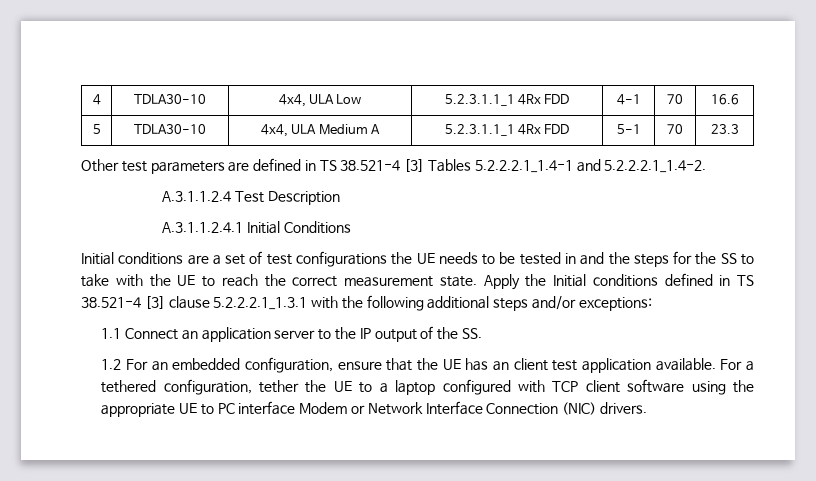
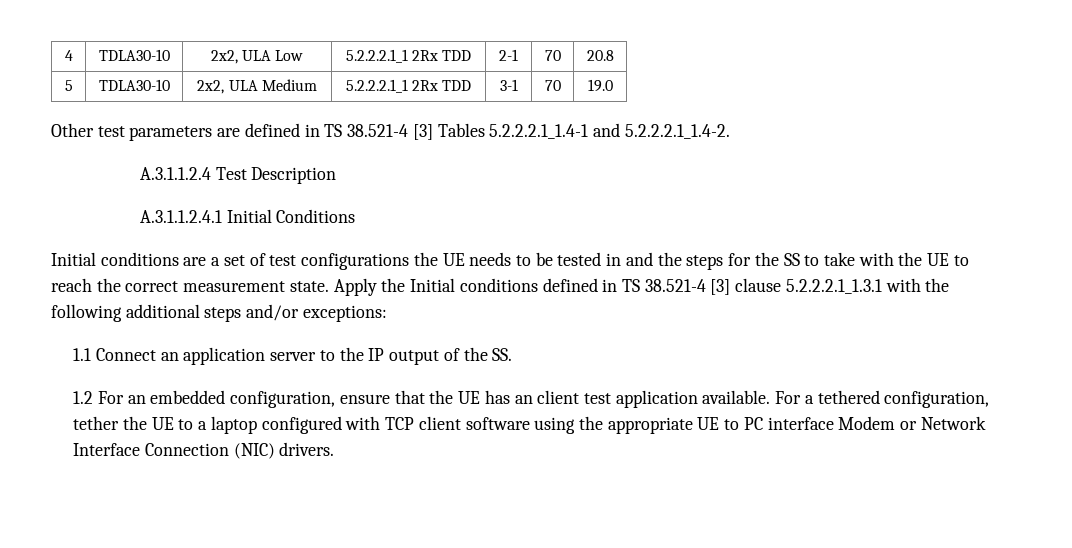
[278,94,306,107] 4x4, -> [210,50,238,64] 2x2,
[444,94,570,106] [616,94,641,105] [667,94,683,104] [710,94,739,105] 5.2.3.1.1_1 4Rx FDD | 4-1 | 70 | 16.6 -> [345,49,472,63] [499,49,518,61] [544,50,561,61] [586,50,614,61] 5.2.2.2.1_1 2Rx TDD | 2-1 | 70 | 20.8
[260,124,288,137] 4x4, -> [197,80,225,94] 2x2,
[371,124,381,134] [444,124,570,136] [616,124,641,134] [667,124,683,134] [710,124,739,134] A | 5.2.3.1.1_1 4Rx FDD | 5-1 | 70 | 23.3 -> [345,79,472,93] [499,79,518,91] [544,80,561,91] [587,79,613,92] | 5.2.2.2.1_1 2Rx TDD | 3-1 | 70 | 19.0

